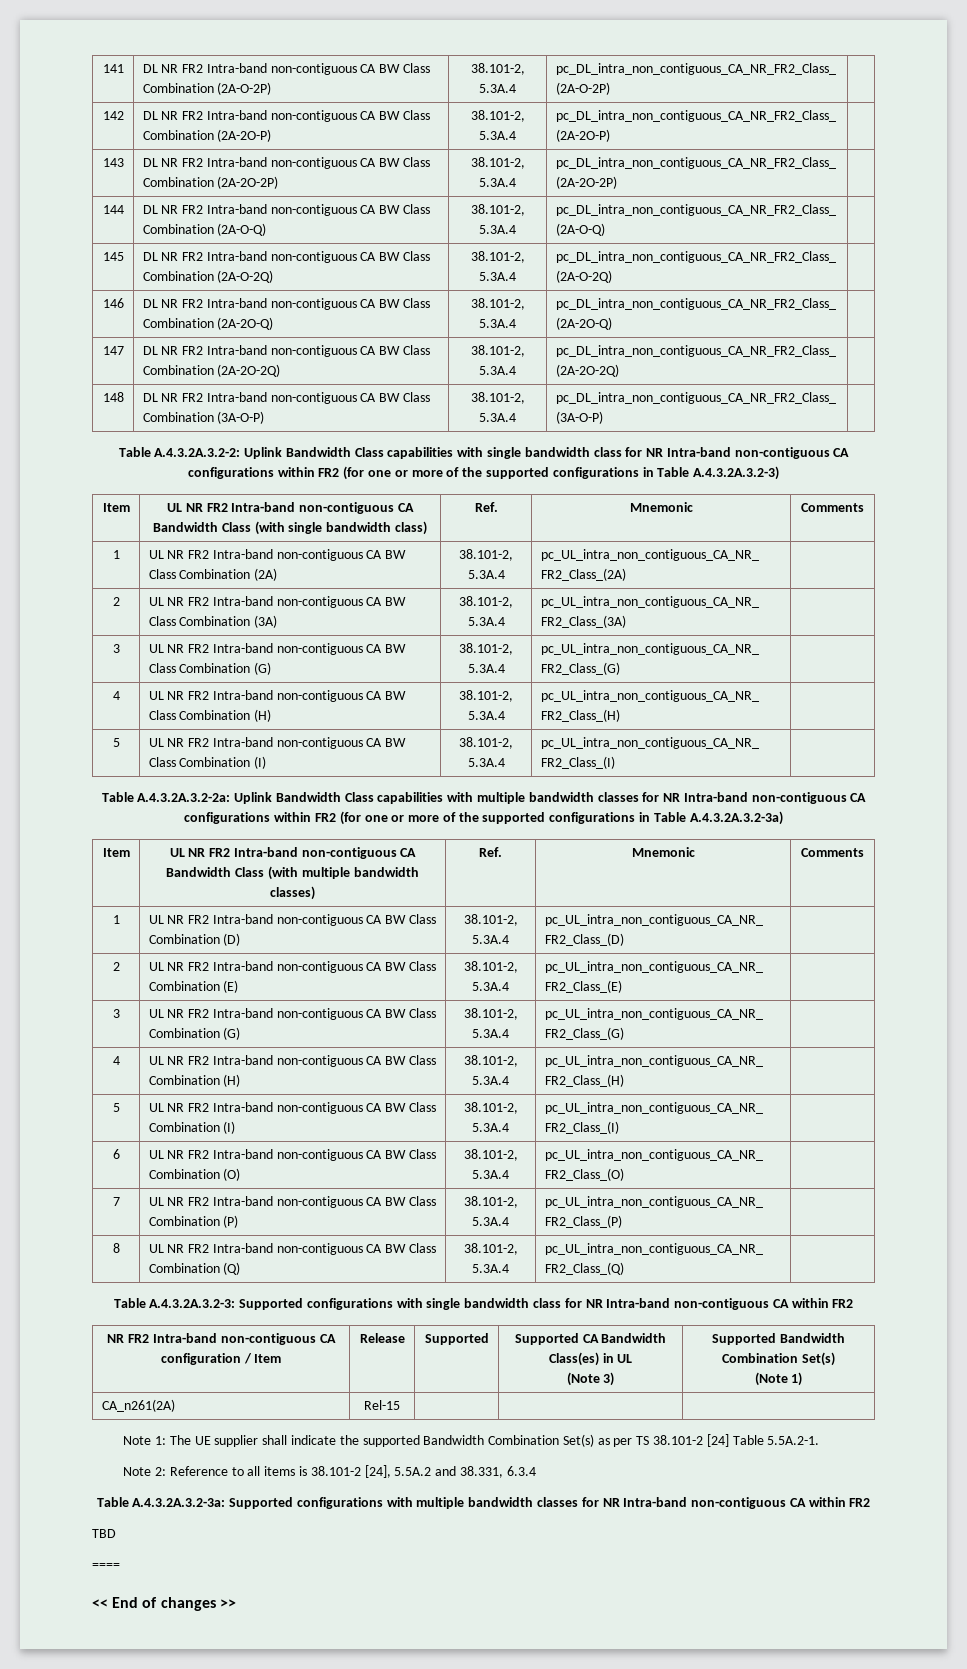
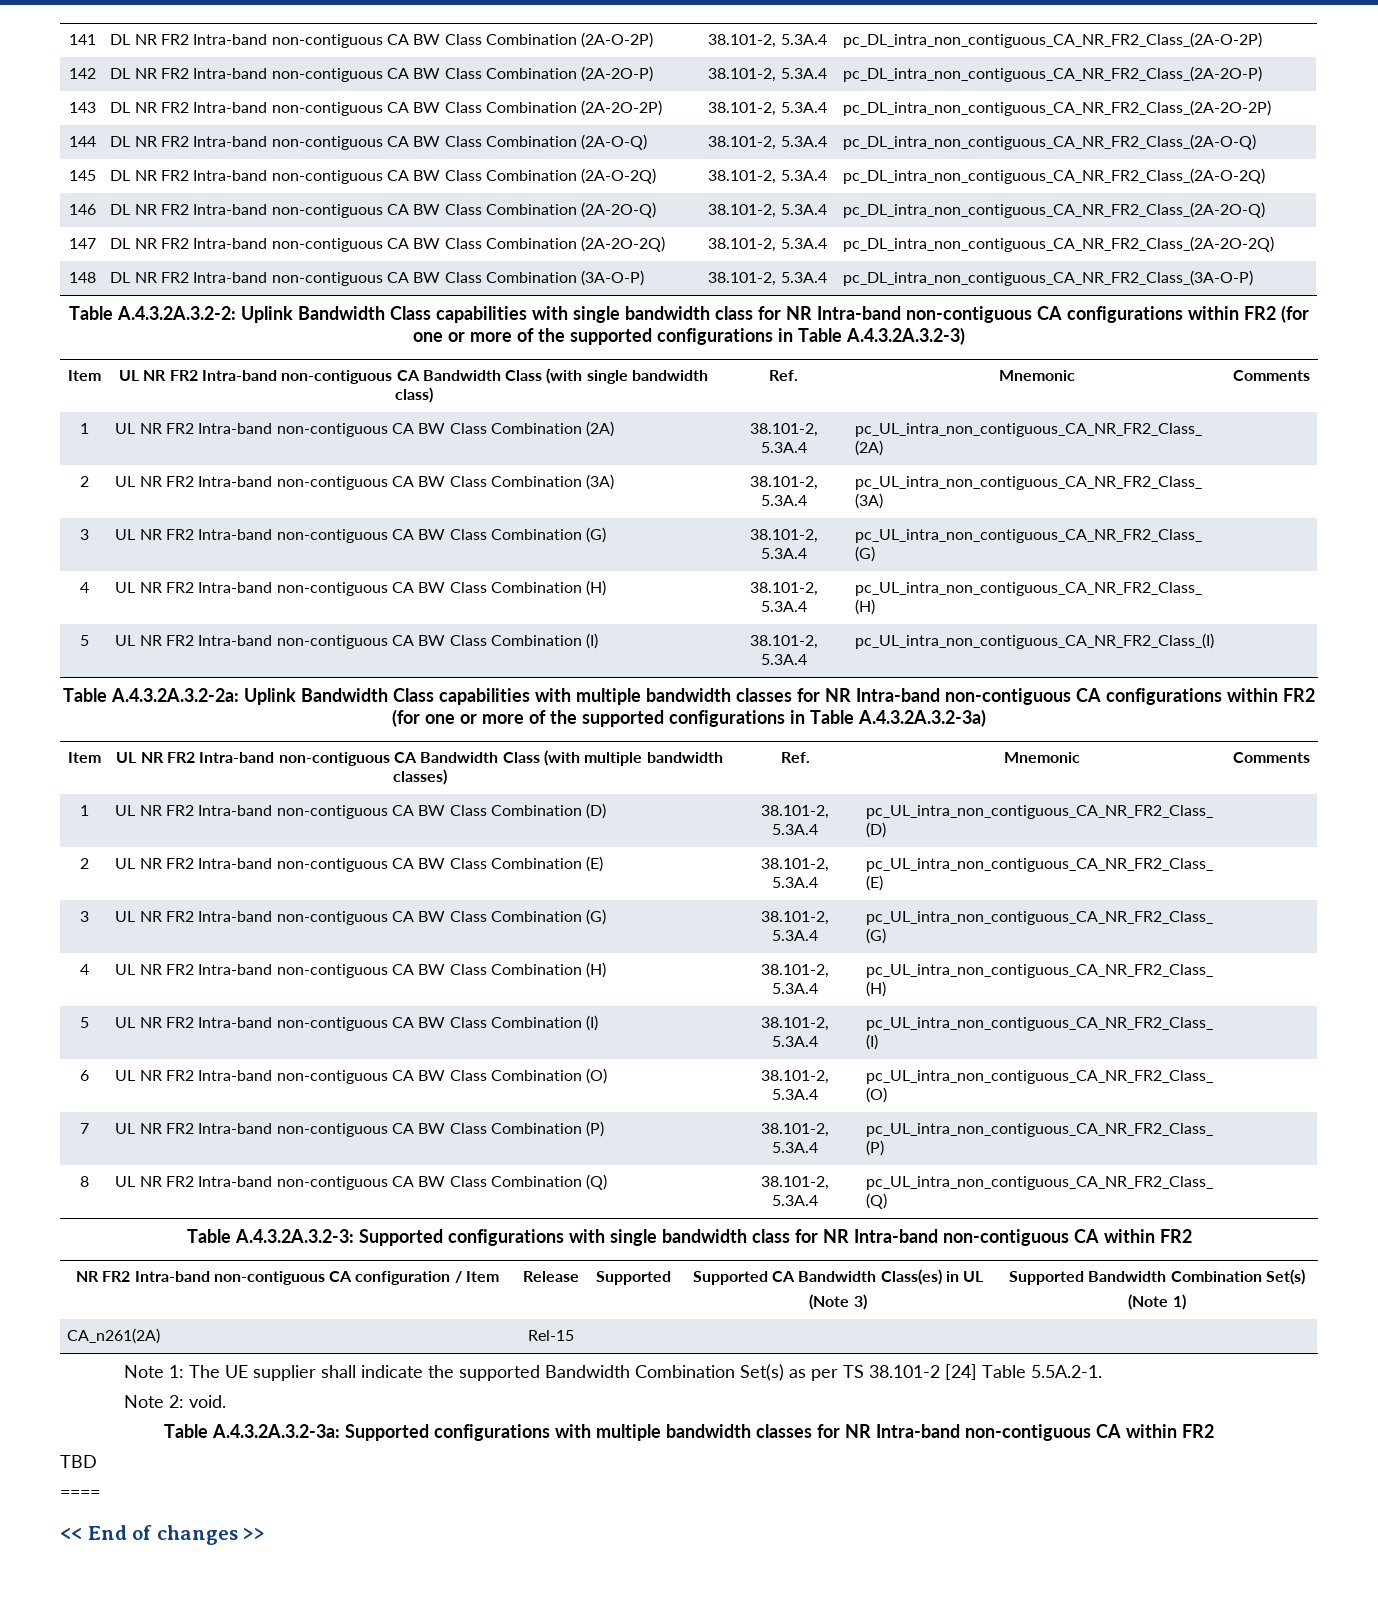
[169,1465,536,1478] Reference to all items is 38.101-2 [24], 5.5A.2 and 38.331, 6.3.4 -> [188,1395,226,1408] void.

